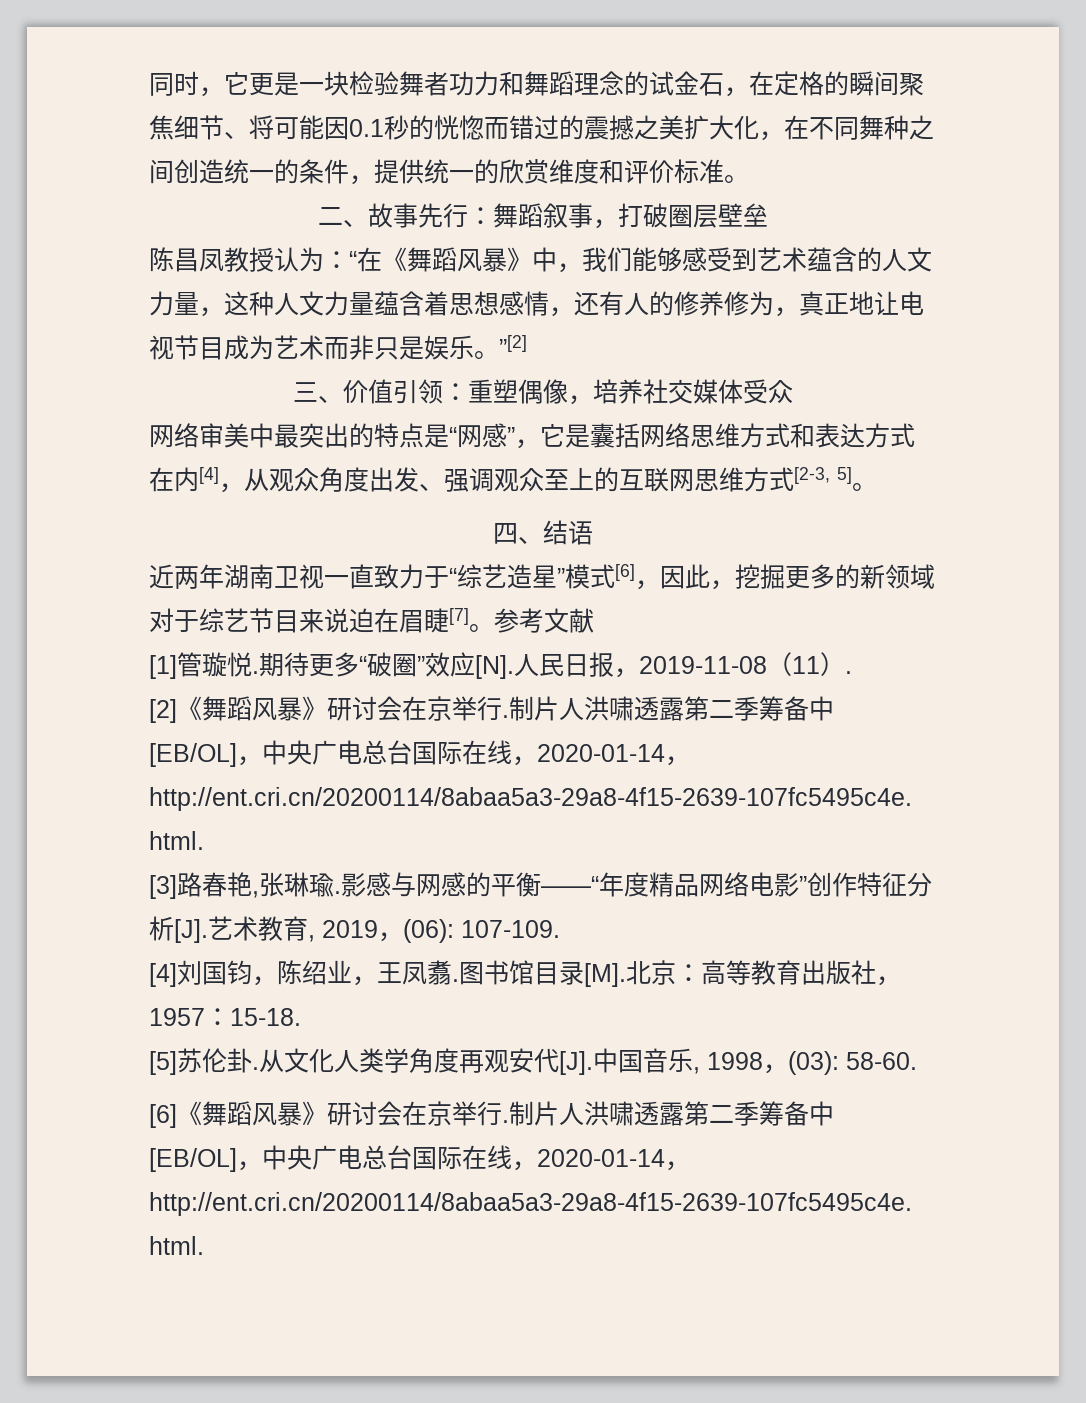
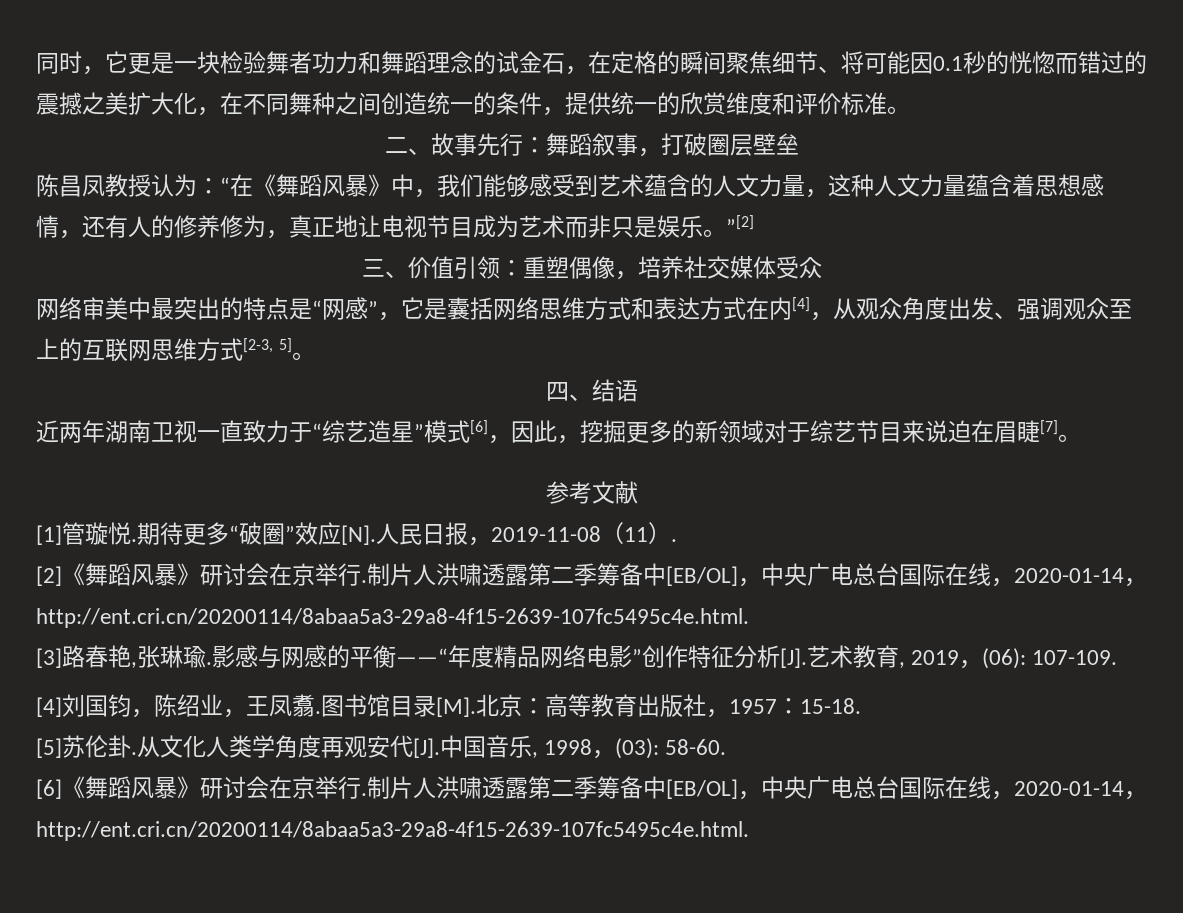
(494, 628) none -> (1081, 438) //

